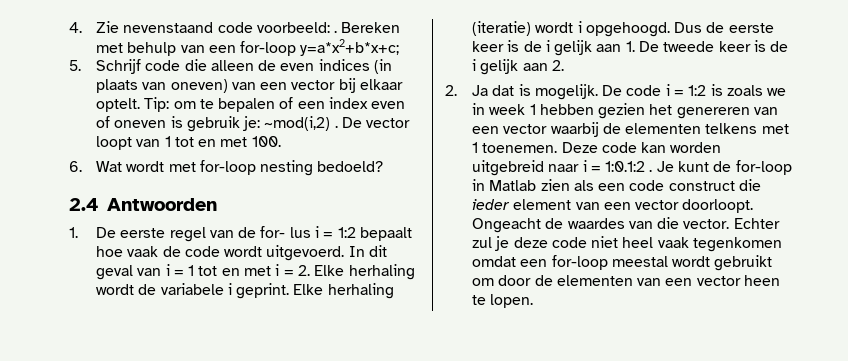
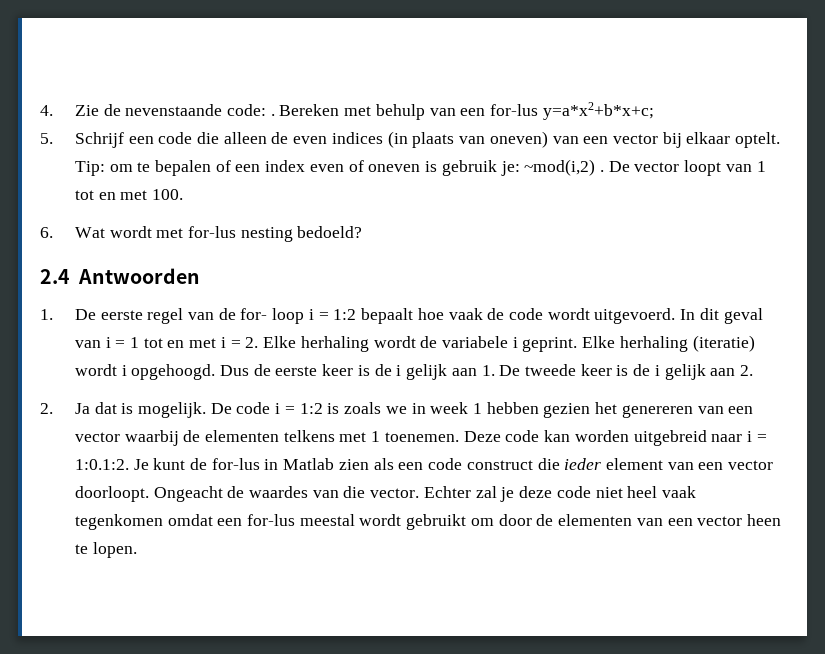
[123,22,330,33] nevenstaand code voorbeeld: -> [103,104,267,116] de nevenstaande code:
[240,41,297,56] for-loop -> [490,104,539,116] for-lus
(141, 66) none -> [128,136,154,144] een
[199,160,256,175] for-loop -> [188,226,237,238] for-lus
[289,227,311,238] lus -> [272,308,305,324] loop
[605,161,653,172] 1:0.1:2 . -> [74,459,129,470] 1:0.1:2.
[735,160,792,175] for-loop -> [211,458,260,470] for-lus
[471,237,492,248] zul -> [475,486,497,498] zal
[551,255,608,270] for-loop -> [247,514,296,526] for-lus

